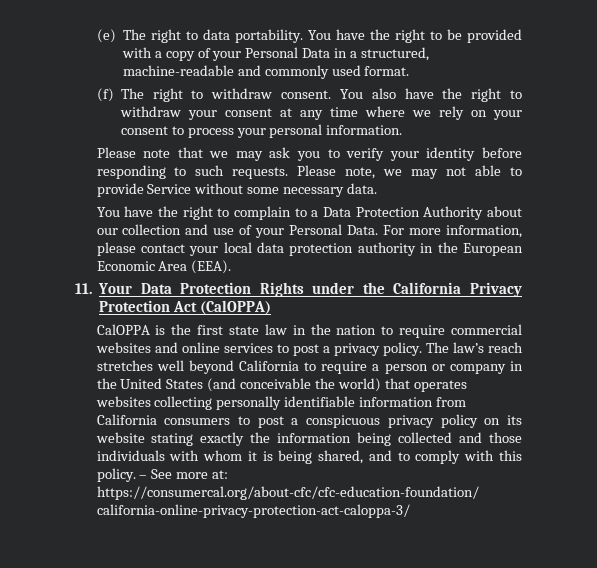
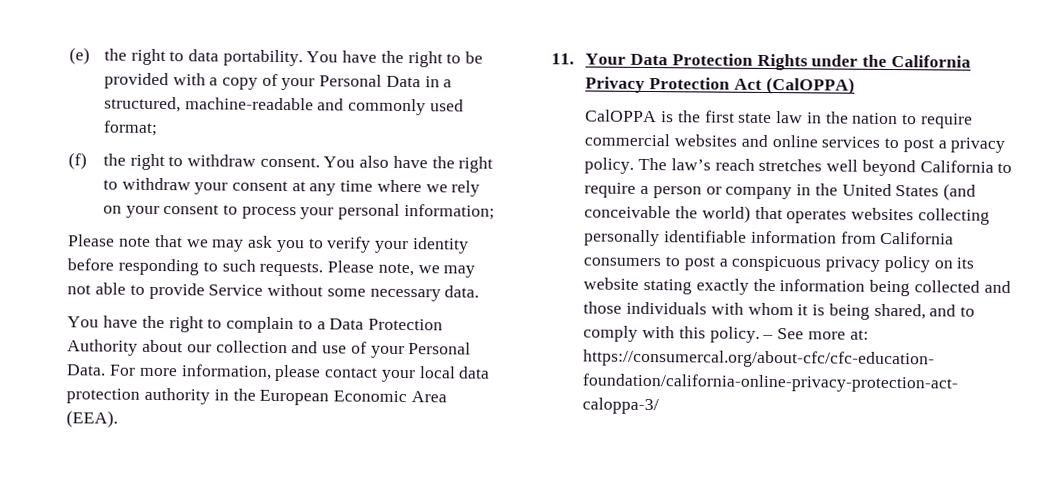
[122,29,146,40] The -> [103,48,127,61] the
[364,66,410,76] format. -> [102,120,158,136] format;
[120,88,144,99] The -> [102,153,126,166] the
[326,125,403,135] information. -> [403,204,495,220] information;

